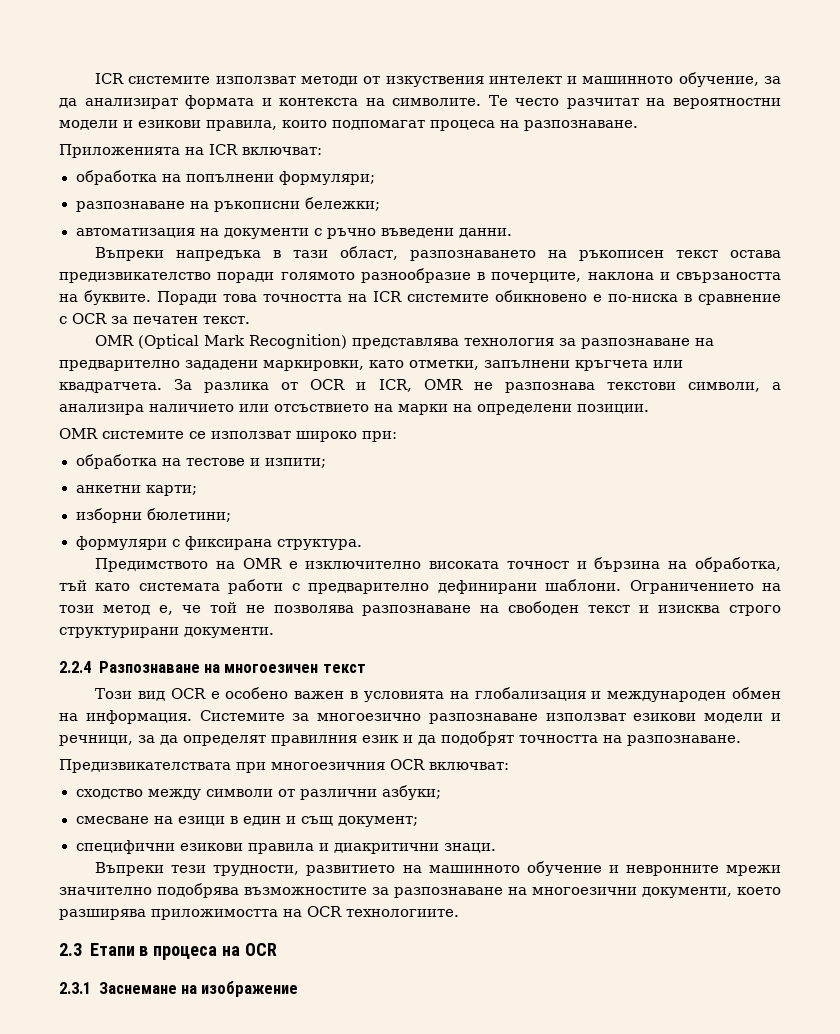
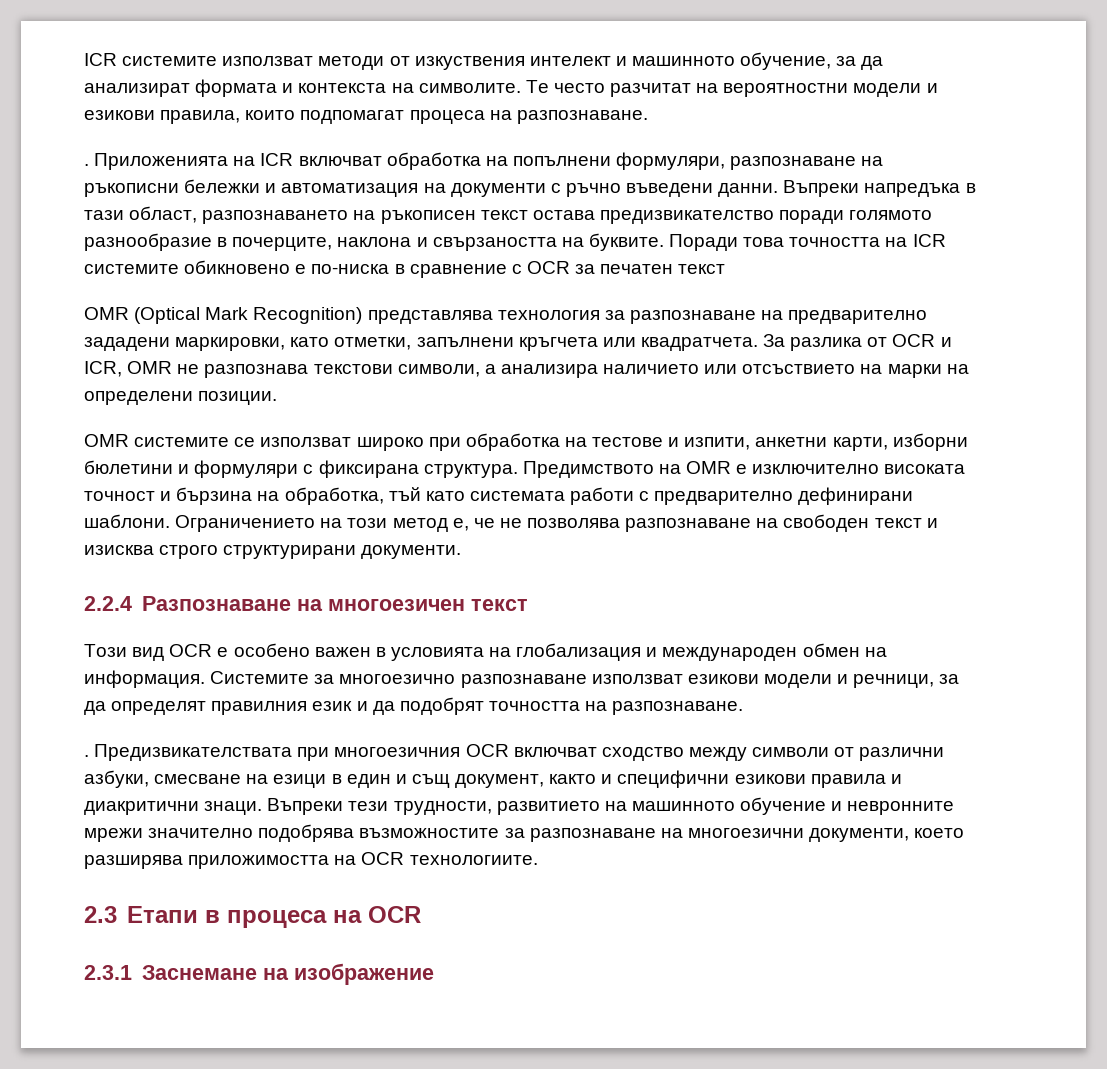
(638, 125) none -> [84,164,89,166] .
[242,147,322,155] включват: // -> [298,156,382,166] включват
[278,171,375,185] формуляри; // -> [616,152,726,170] формуляри,
[304,197,380,211] бележки; // -> [184,179,277,193] бележки и
(512, 233) // -> (779, 190) none
[203,316,250,324] текст. -> [678,264,726,274] текст
[362,431,397,442] при: // -> [428,437,461,451] при
[264,458,326,468] [75,485,197,496] [75,508,231,523] изпити; // анкетни карти; // изборни бюлетини; // -> [684,433,968,451] [84,460,190,474] изпити, анкетни карти, изборни бюлетини и
(362, 544) // -> (518, 471) none
[209,602,237,613] той -> (495, 523) none
(741, 740) none -> [84,755,89,757] .
[429,762,509,770] включват: // -> [513,747,597,757] включват
[381,785,441,800] азбуки; // -> [84,770,149,788] азбуки,
[337,816,418,827] документ; // -> [455,774,613,788] документ, както и
(496, 848) // -> (263, 808) none

